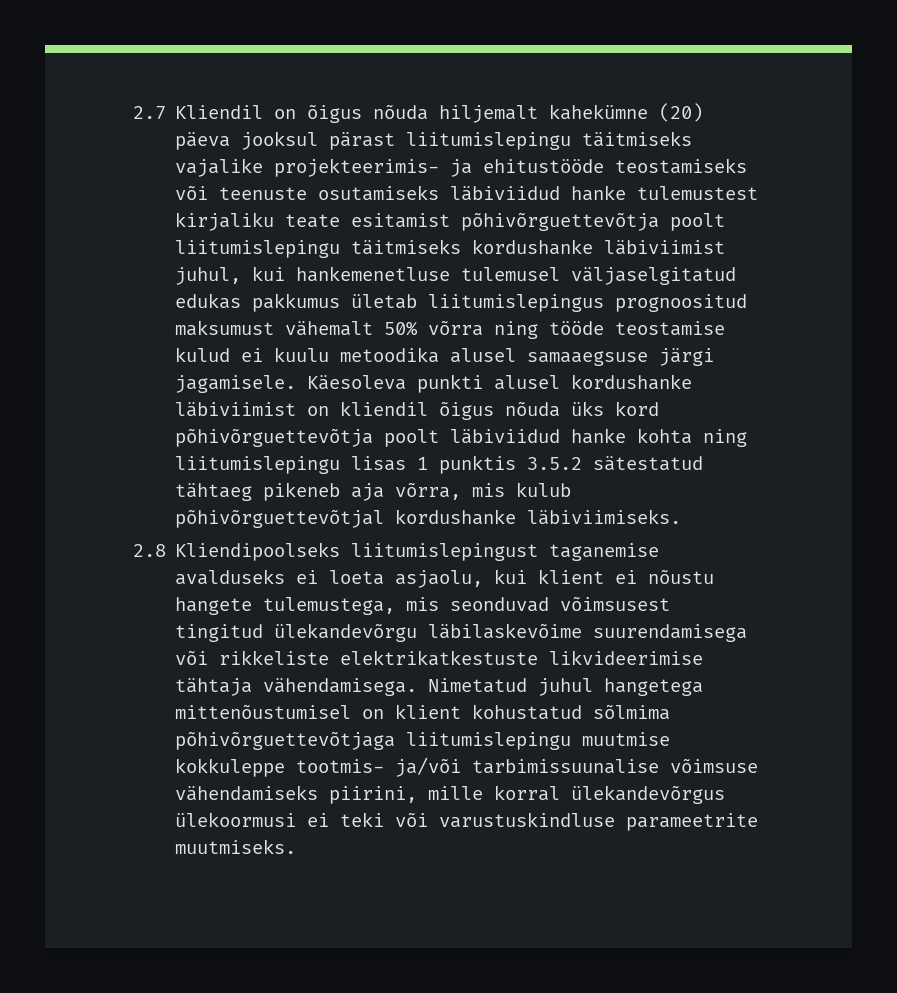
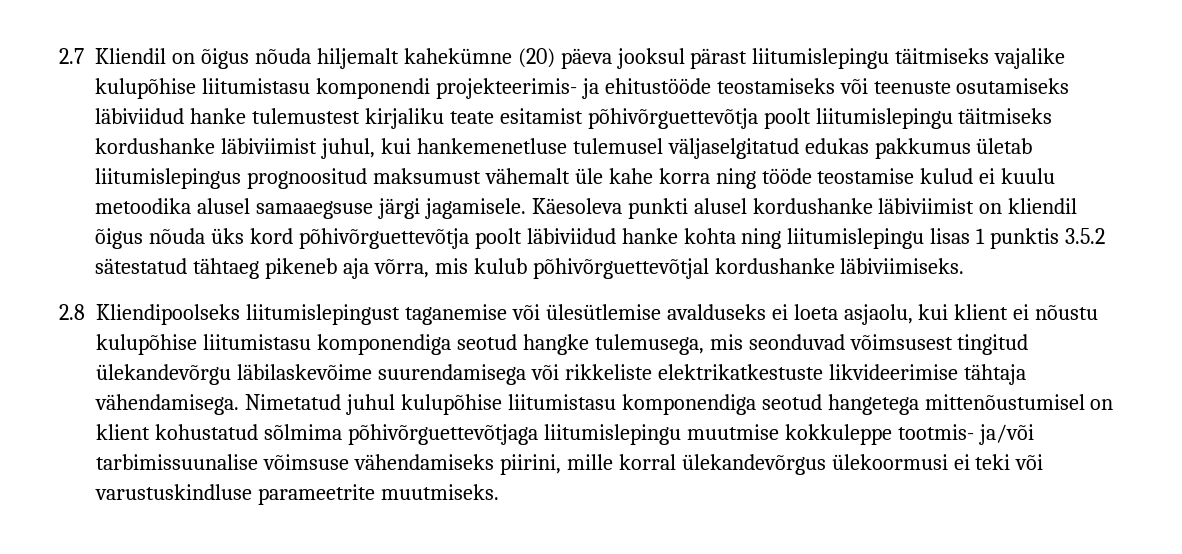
(264, 167) none -> [95,78,430,99] kulupõhise liitumistasu komponendi
[384,320,484,336] 50% võrra -> [574,168,710,184] üle kahe korra
(660, 552) none -> [511,304,661,320] või ülesütlemise
[175,597,396,615] hangete tulemustega, -> [96,334,704,355] kulupõhise liitumistasu komponendiga seotud hangke tulemusega,
(594, 687) none -> [400,394,822,415] kulupõhise liitumistasu komponendiga seotud

